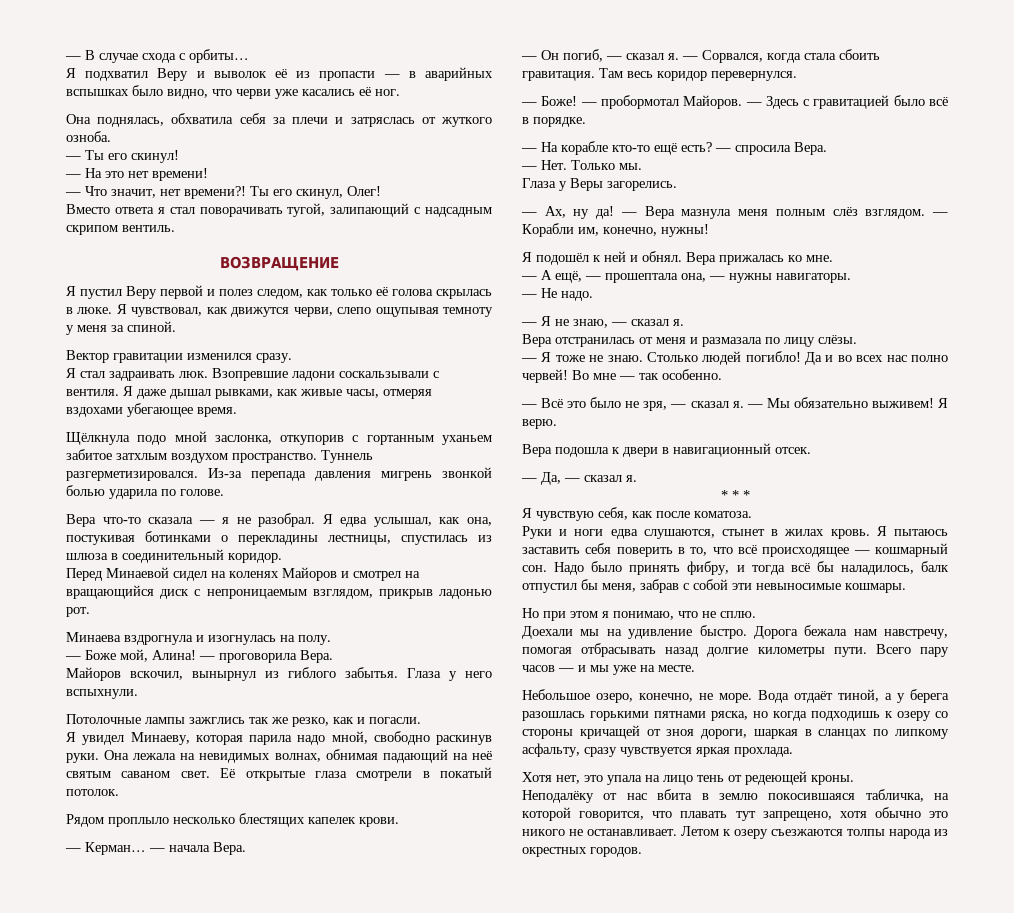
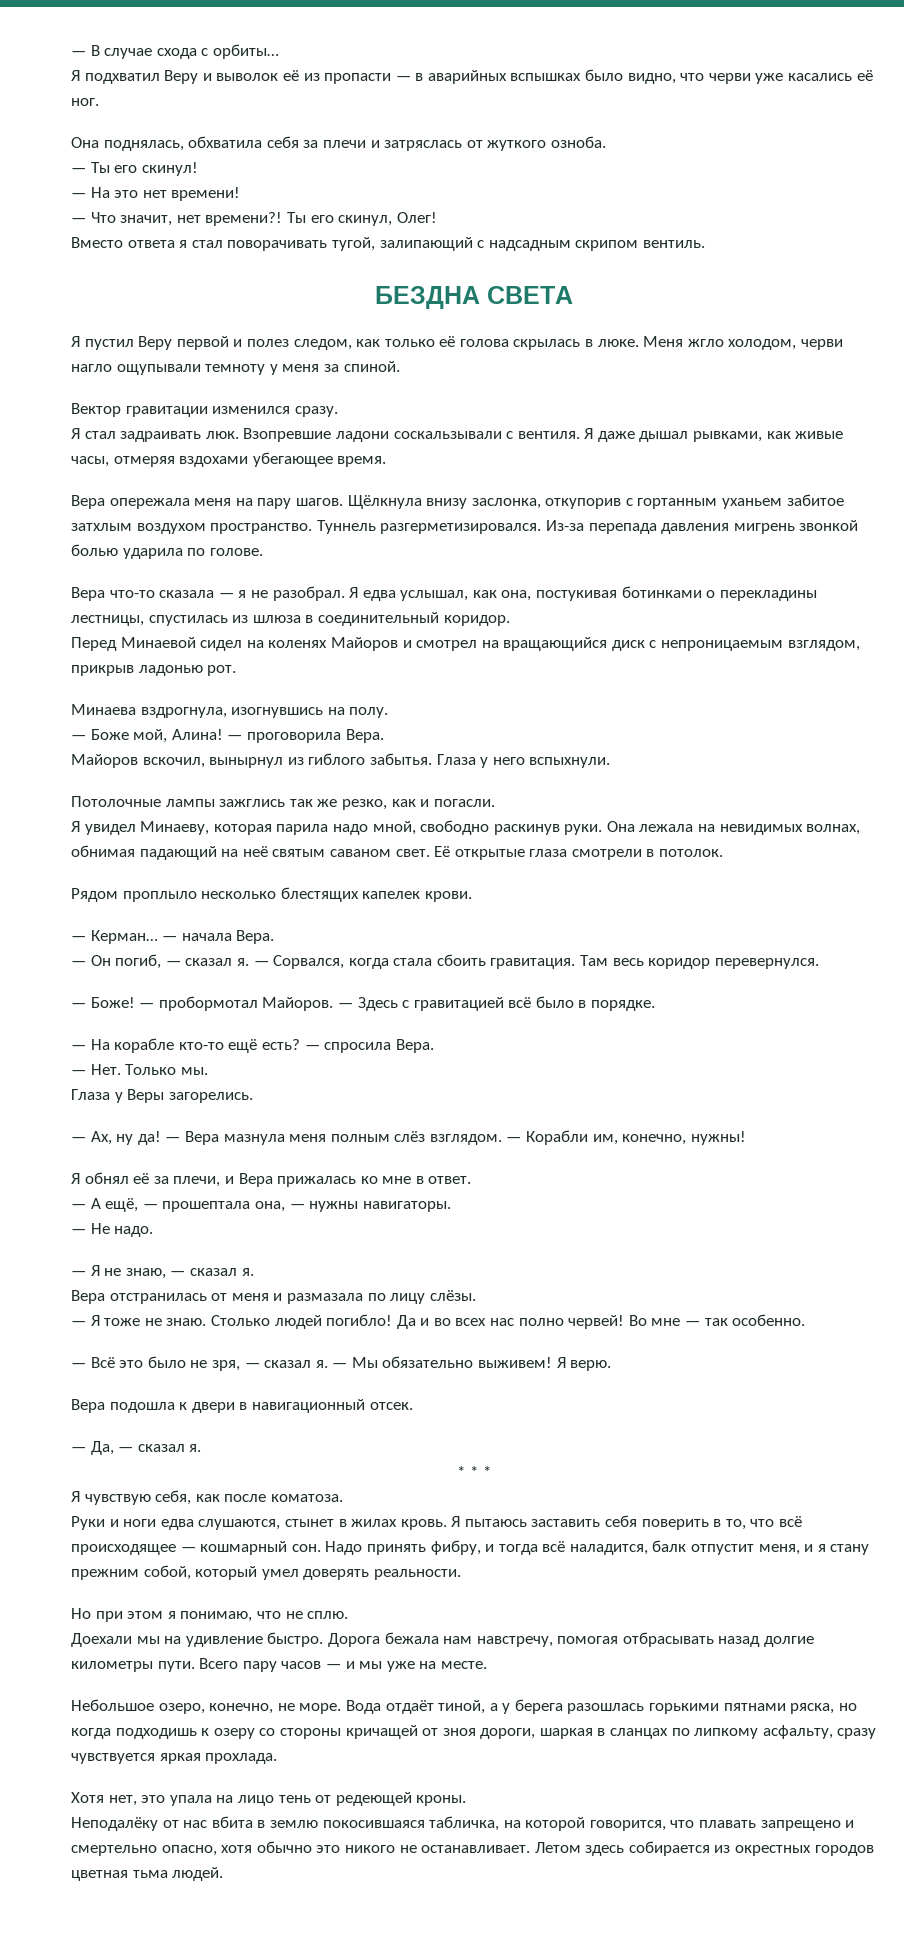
[219,256,339,271] ВОЗВРАЩЕНИЕ -> [375,286,573,309] БЕЗДНА СВЕТА
[116,304,439,317] Я чувствовал, как движутся черви, слепо ощупывая -> [643,336,844,350] [71,364,201,375] Меня жгло холодом, черви нагло ощупывали
[66,431,207,445] Щёлкнула подо мной -> [71,495,468,509] Вера опережала меня на пару шагов. Щёлкнула внизу
[124,635,276,645] вздрогнула и изогнулась -> [140,707,324,718] вздрогнула, изогнувшись
[440,767,492,778] покатый -> (655, 853) none
[893,95,948,106] было всё -> [508,996,574,1008] всё было
[536,251,833,265] подошёл к ней и обнял. Вера прижалась ко мне. -> [84,1172,472,1187] обнял её за плечи, и Вера прижалась ко мне в ответ.
[591,561,623,572] было -> (363, 1548) none
[816,561,950,575] [522,579,906,593] бы наладилось, балк отпустил бы меня, забрав с собой эти невыносимые кошмары. -> [569,1540,870,1555] [71,1565,461,1580] наладится, балк отпустит меня, и я стану прежним собой, который умел доверять реальности.
[735,811,832,821] тут запрещено, -> [760,1820,855,1831] [71,1845,217,1856] запрещено и смертельно опасно,
[723,829,948,839] [522,847,642,857] к озеру съезжаются толпы народа из окрестных городов. -> [585,1841,874,1856] [71,1867,224,1881] здесь собирается из окрестных городов цветная тьма людей.

